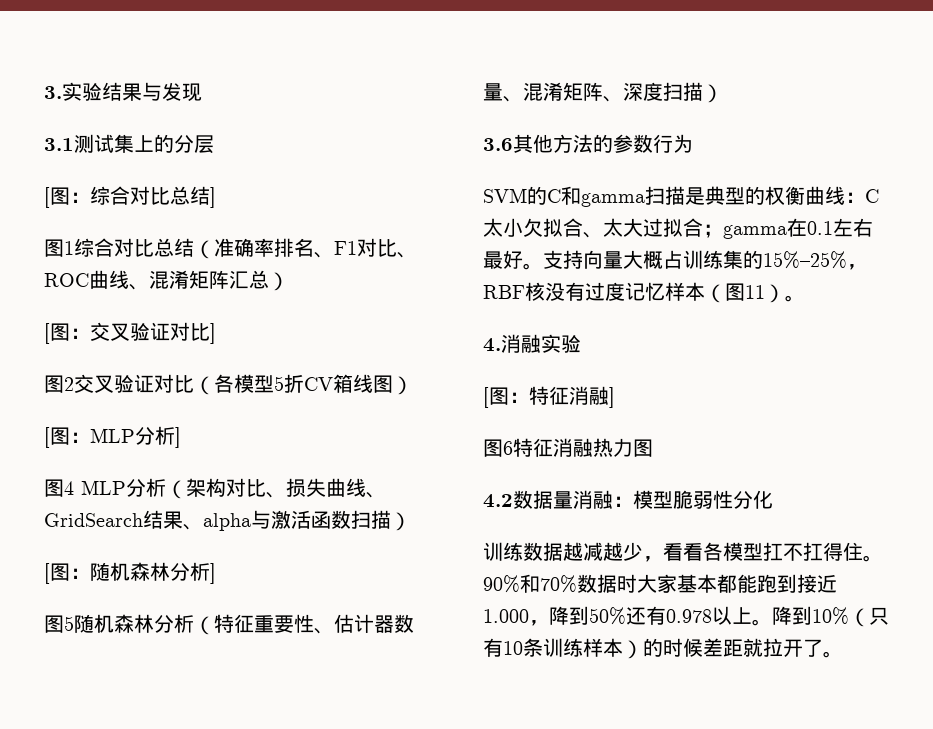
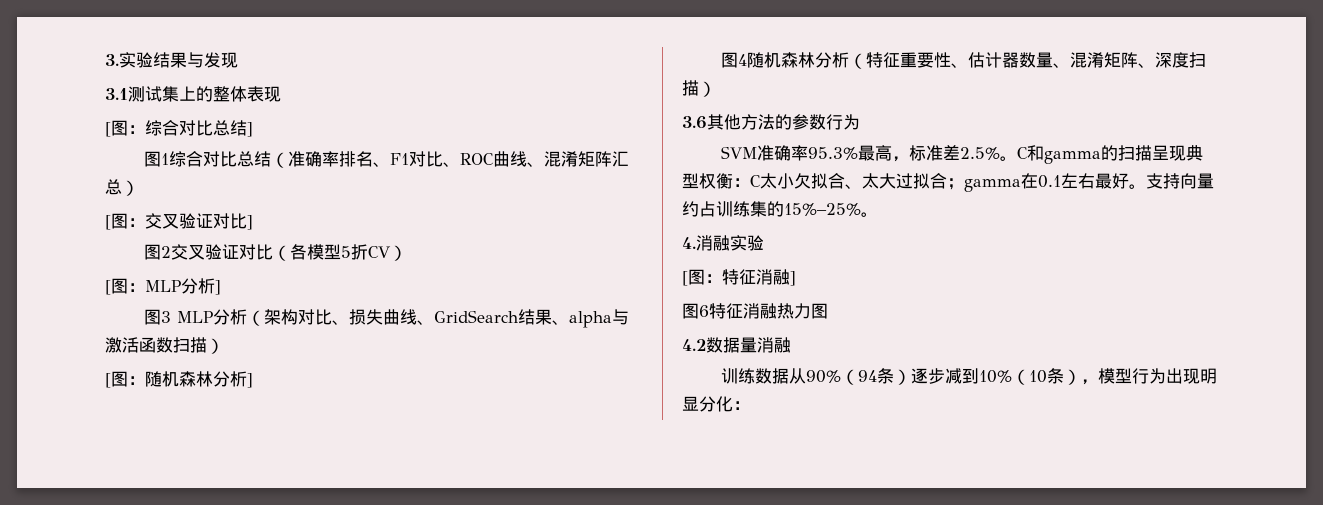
[174,134,214,154] 分层 -> [213,86,281,102] 整体表现
[333,374,393,393] 箱线图 -> (391, 252) none
[64,481,74,495] 4 -> [160,311,171,323] 3
[64,616,74,631] 5 -> [737,54,747,66] 4
[527,186,845,207] 的C和gamma扫描是典型的权衡曲线 -> [756,145,1203,164] [682,173,733,189] 准确率95.3%最高，标准差2.5%。C和gamma的扫描呈现典型权衡
[623,250,663,269] 大概 -> [682,201,699,217] 约
[847,264,867,270] [483,282,785,303] ，RBF核没有过度记忆样本（图11） -> (861, 209) none
[613,490,773,509] [483,542,883,562] [483,574,837,593] [483,606,889,627] [483,638,843,659] ：模型脆弱性分化 // 训练数据越减越少，看看各模型扛不扛得住。90%和70%数据时大家基本都能跑到接近1.000，降到50%还有0.978以上。降到10%（只有10条训练样本）的时候差距就拉开了。 -> [720,368,1217,385] [682,396,750,412] // 训练数据从90%（94条）逐步减到10%（10条），模型行为出现明显分化：

